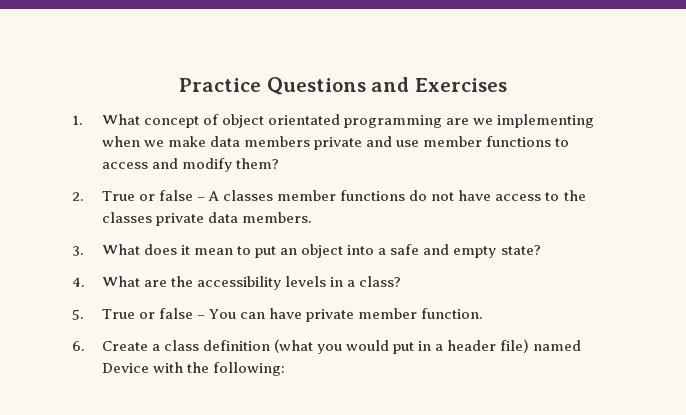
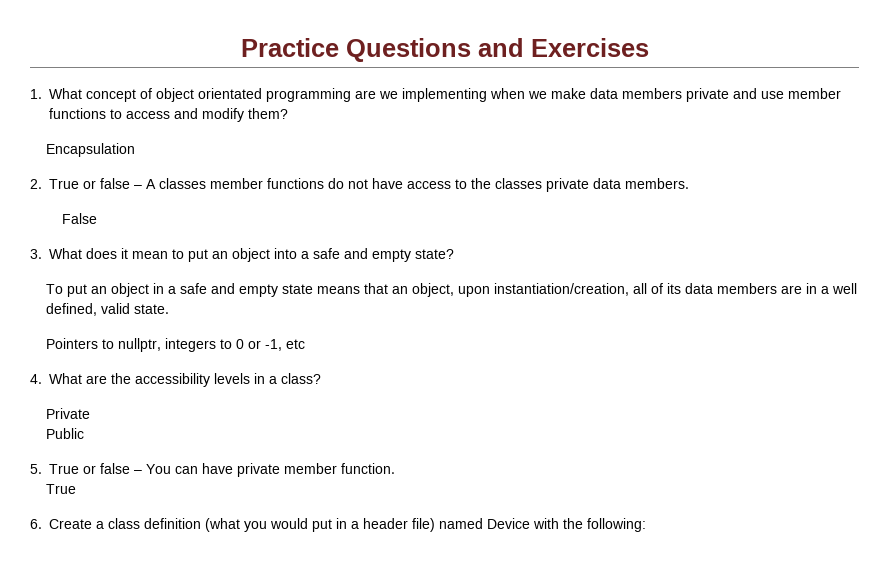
(280, 163) none -> [45,143,135,157] // Encapsulation
(313, 217) none -> [61,213,97,224] // False
(541, 250) none -> [45,283,857,297] [45,303,169,316] [45,338,305,352] // To put an object in a safe and empty state means that an object, upon instantiation/creation, all of its data members are in a well defined, valid state. // Pointers to nullptr, integers to 0 or -1, etc
(402, 281) none -> [45,408,90,419] [45,428,84,439] // Private // Public
(484, 313) none -> [45,484,76,494] // True

